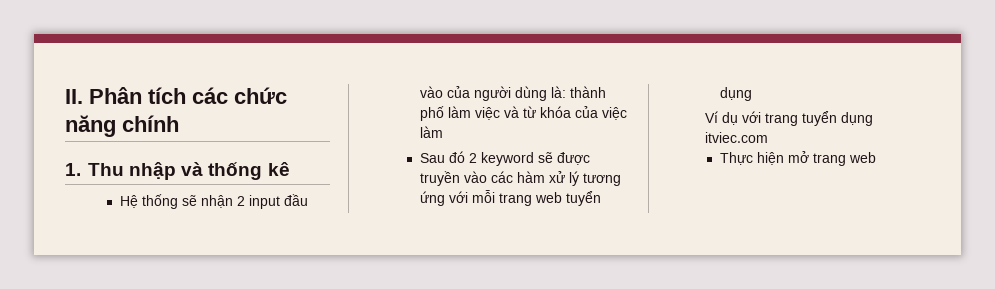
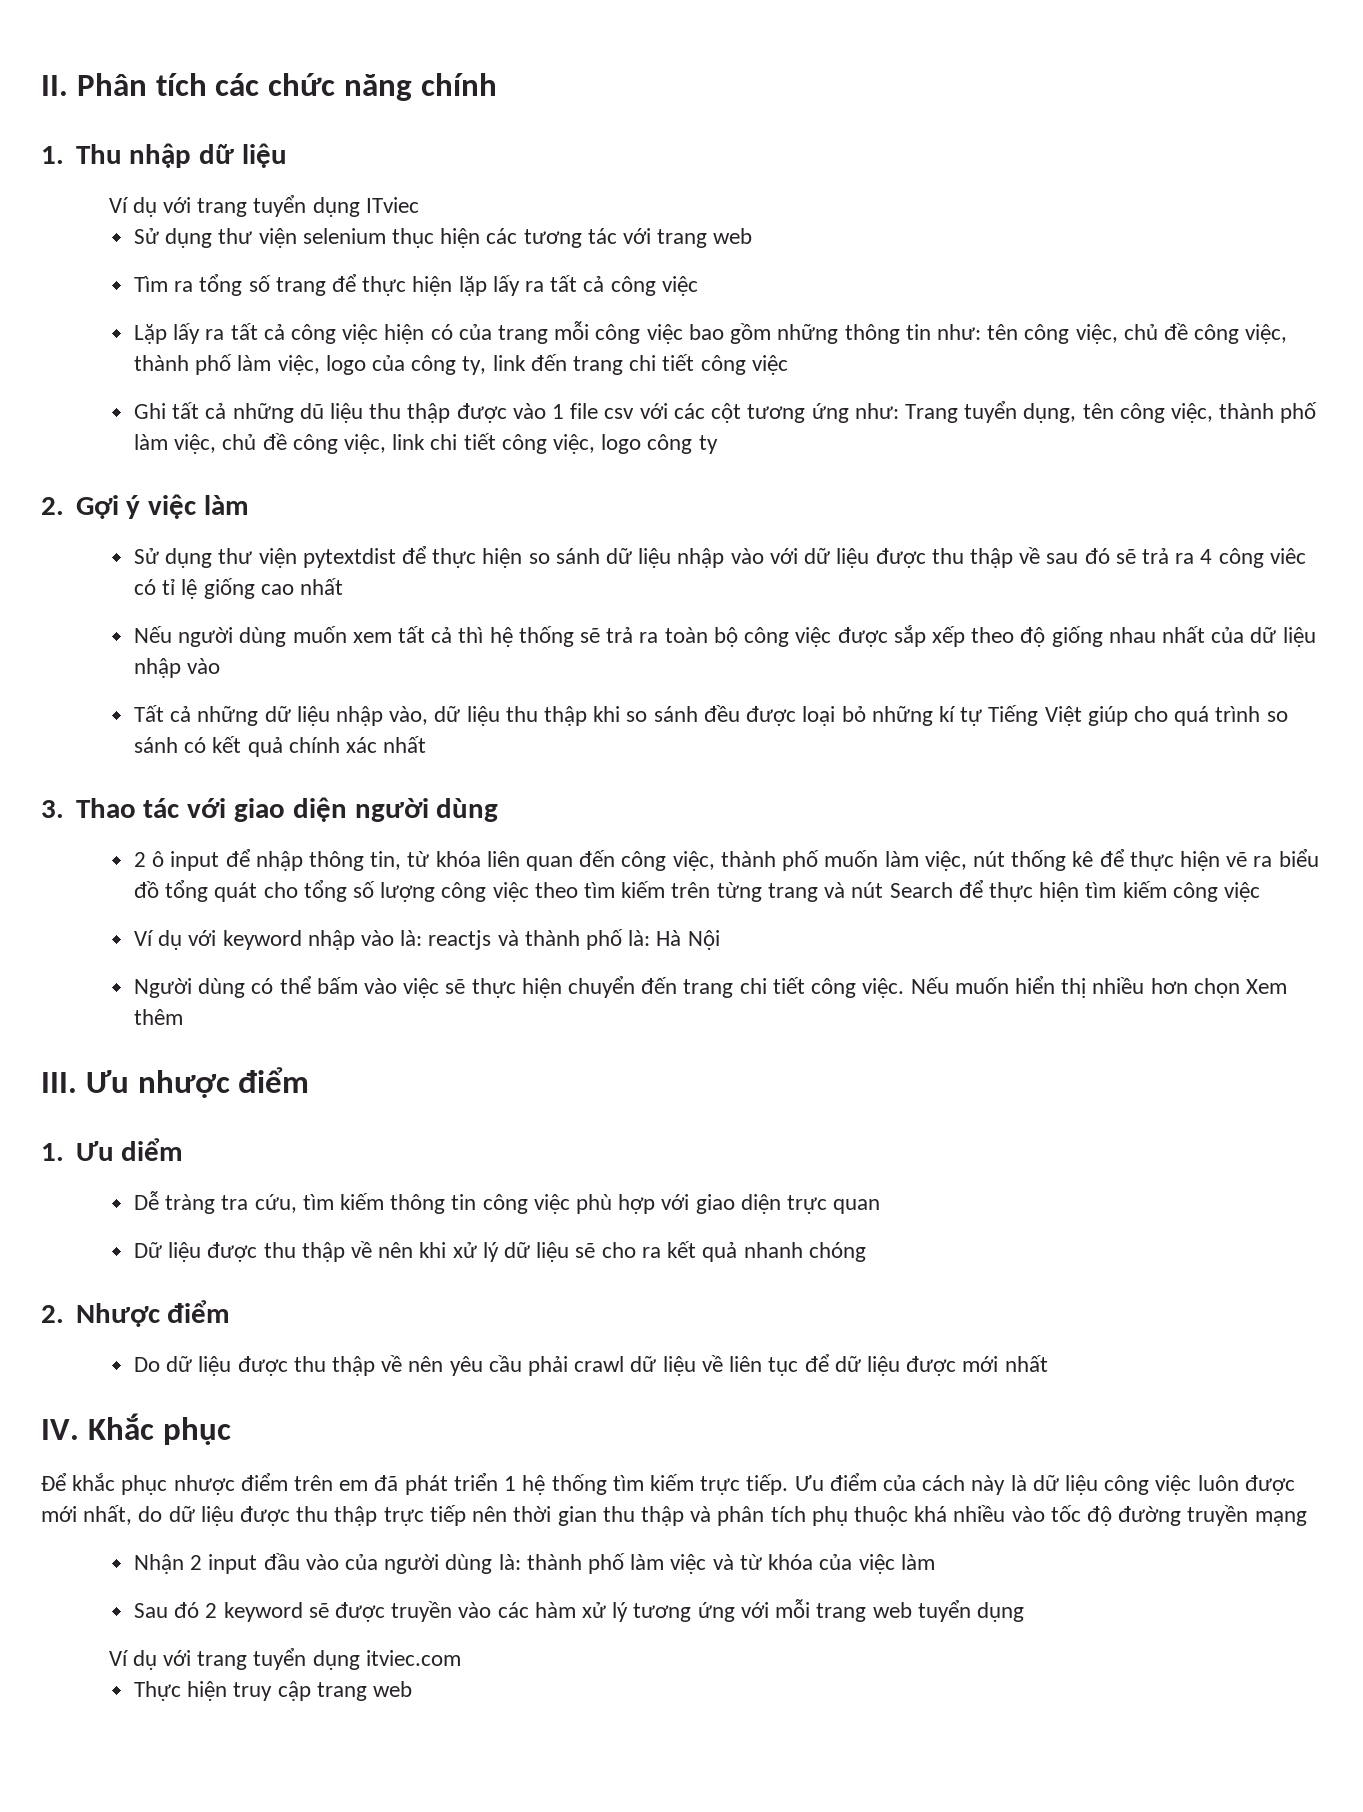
[181,162,290,180] [119,194,233,209] và thống kê // Hệ thống sẽ nhận -> [199,143,287,168] [108,195,419,217] [133,228,753,248] [133,274,698,296] [133,321,1288,344] [133,354,788,375] [133,401,1318,423] [133,433,718,454] [41,494,249,519] [133,546,1306,568] [133,578,343,599] [133,625,1316,647] [133,658,221,678] [133,705,1288,726] [133,736,427,757] [41,797,499,822] [133,849,1319,871] [133,880,1260,902] [133,929,720,950] [133,976,1287,998] [133,1009,183,1025] [41,1067,310,1098] [41,1138,184,1161] [133,1191,881,1214] [133,1241,866,1262] [41,1300,231,1327] [133,1354,1048,1376] [41,1413,231,1445] [41,1473,1295,1495] [41,1505,1307,1526] [133,1554,184,1574] dữ liệu // Ví dụ với trang tuyển dụng ITviec // Sử dụng thư viện selenium thục hiện các tương tác với trang web // Tìm ra tổng số trang để thực hiện lặp lấy ra tất cả công việc // Lặp lấy ra tất cả công việc hiện có của trang mỗi công việc bao gồm những thông tin như: tên công việc, chủ đề công việc, thành phố làm việc, logo của công ty, link đến trang chi tiết công việc // Ghi tất cả những dũ liệu thu thập được vào 1 file csv với các cột tương ứng như: Trang tuyển dụng, tên công việc, thành phố làm việc, chủ đề công việc, link chi tiết công việc, logo công ty // 2. Gợi ý việc làm // Sử dụng thư viện pytextdist để thực hiện so sánh dữ liệu nhập vào với dữ liệu được thu thập về sau đó sẽ trả ra 4 công viêc có tỉ lệ giống cao nhất // Nếu người dùng muốn xem tất cả thì hệ thống sẽ trả ra toàn bộ công việc được sắp xếp theo độ giống nhau nhất của dữ liệu nhập vào // Tất cả những dữ liệu nhập vào, dữ liệu thu thập khi so sánh đều được loại bỏ những kí tự Tiếng Việt giúp cho quá trình so sánh có kết quả chính xác nhất // 3. Thao tác với giao diện người dùng // 2 ô input để nhập thông tin, từ khóa liên quan đến công việc, thành phố muốn làm việc, nút thống kê để thực hiện vẽ ra biểu đồ tổng quát cho tổng số lượng công việc theo tìm kiếm trên từng trang và nút Search để thực hiện tìm kiếm công việc // Ví dụ với keyword nhập vào là: reactjs và thành phố là: Hà Nội // Người dùng có thể bấm vào việc sẽ thực hiện chuyển đến trang chi tiết công việc. Nếu muốn hiển thị nhiều hơn chọn Xem thêm // III. Ưu nhược điểm // 1. Ưu diểm // Dễ tràng tra cứu, tìm kiếm thông tin công việc phù hợp với giao diện trực quan // Dữ liệu được thu thập về nên khi xử lý dữ liệu sẽ cho ra kết quả nhanh chóng // 2. Nhược điểm // Do dữ liệu được thu thập về nên yêu cầu phải crawl dữ liệu về liên tục để dữ liệu được mới nhất // IV. Khắc phục // Để khắc phục nhược điểm trên em đã phát triển 1 hệ thống tìm kiếm trực tiếp. Ưu điểm của cách này là dữ liệu công việc luôn được mới nhất, do dữ liệu được thu thập trực tiếp nên thời gian thu thập và phân tích phụ thuộc khá nhiều vào tốc độ đường truyền mạng // Nhận
[787,151,809,163] mở -> [233,1681,311,1701] truy cập

